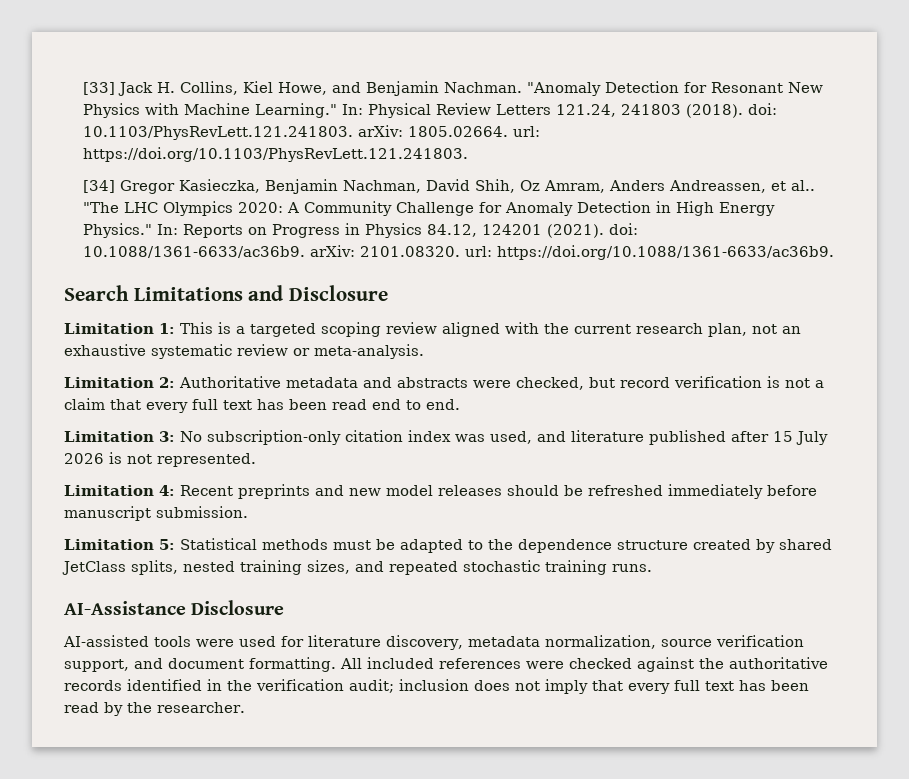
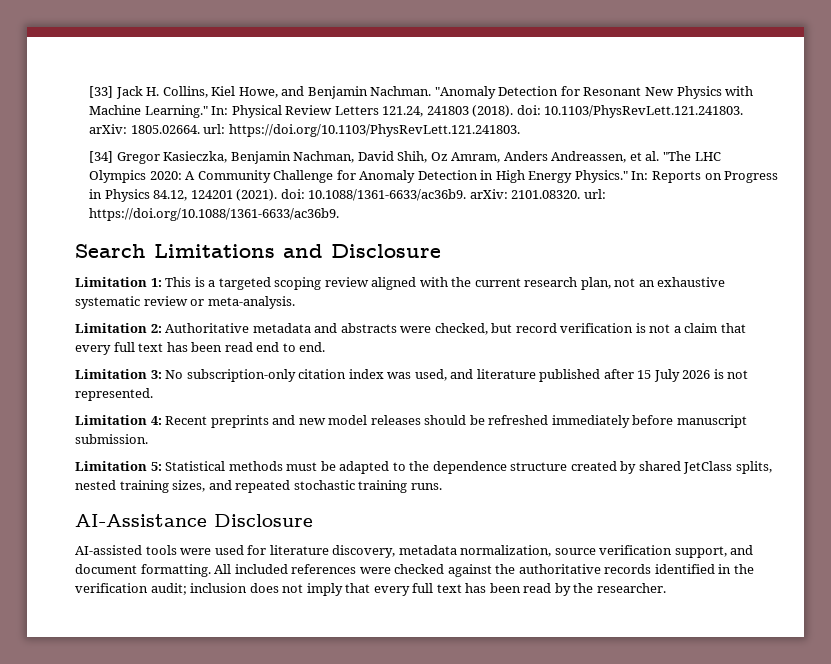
[791,180,816,191] al.. -> [645,151,660,161] al.

